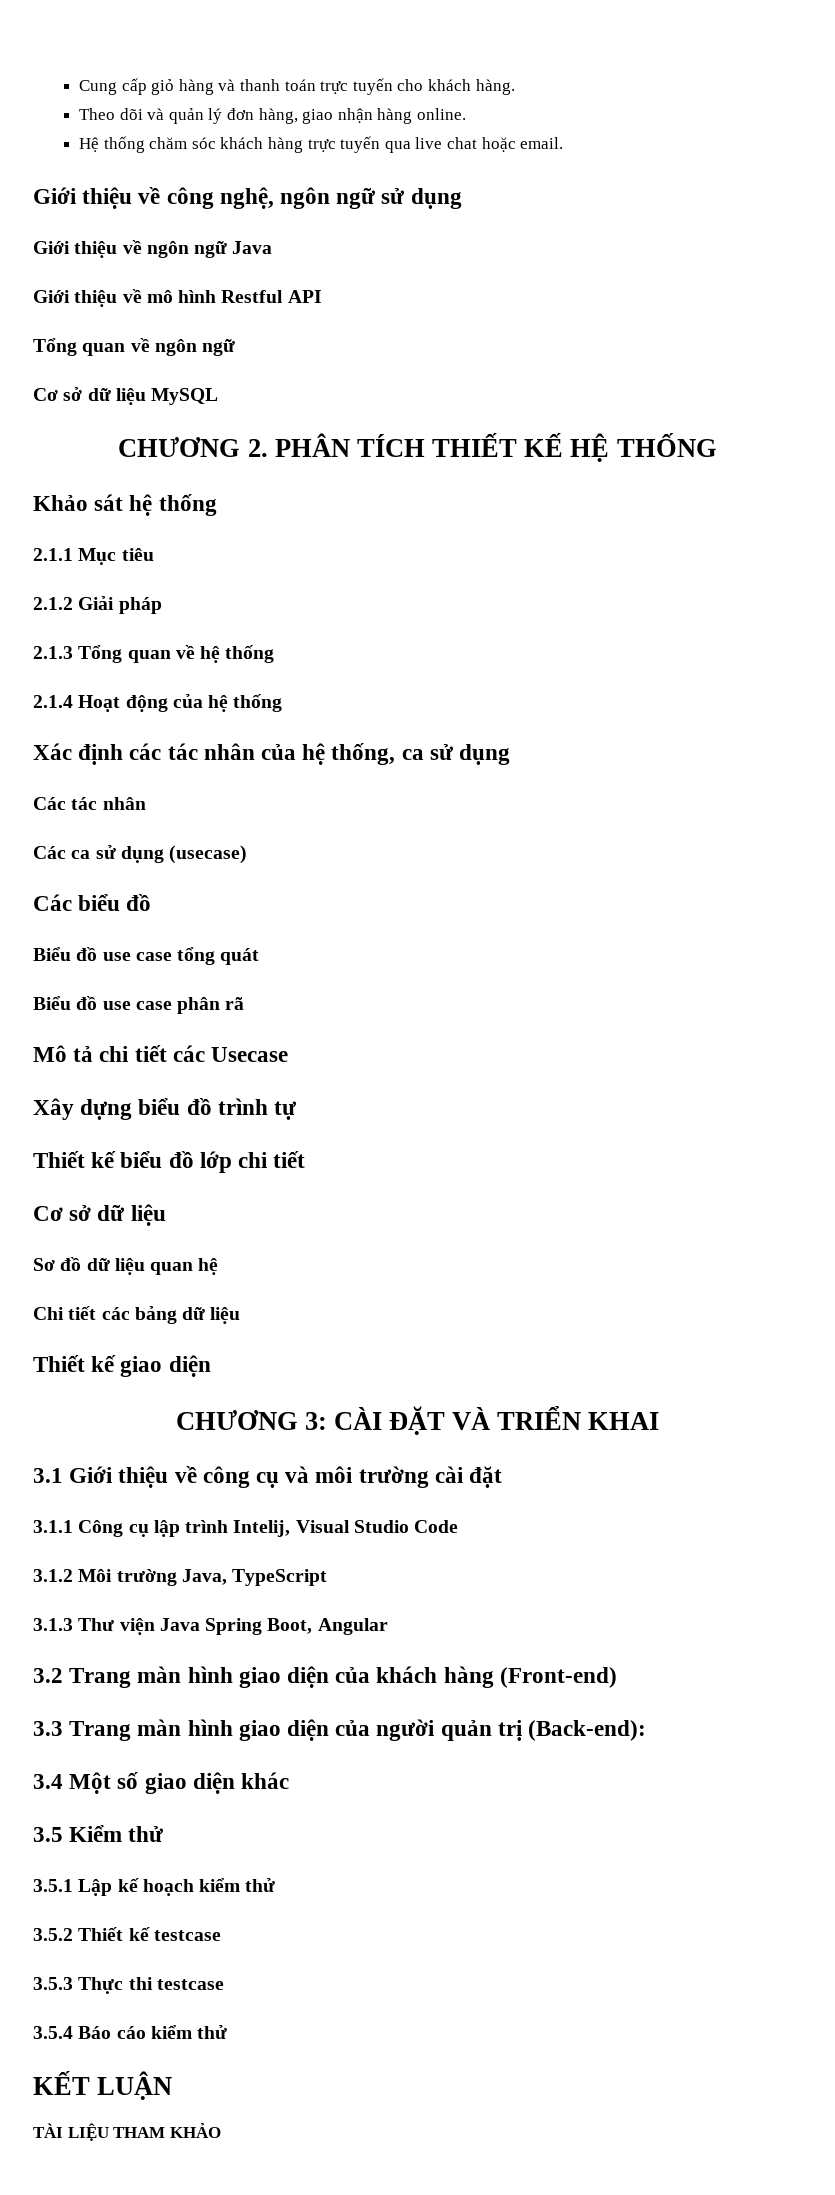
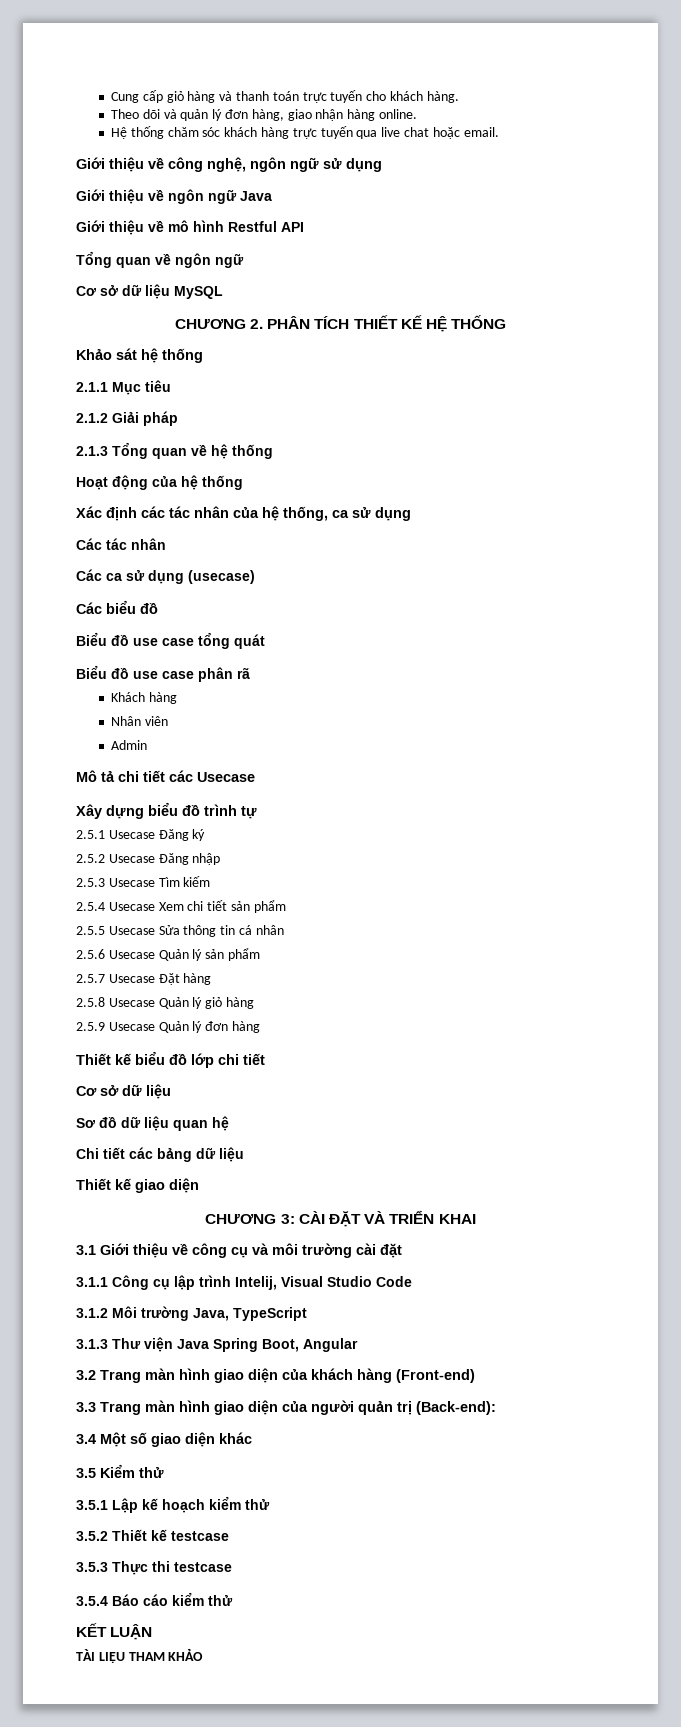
[33,695,73,708] 2.1.4 -> (273, 451) none
(245, 1003) none -> [111,692,177,704] [111,716,168,726] [111,740,148,750] // Khách hàng // Nhân viên // Admin
(298, 1110) none -> [76,829,206,841] [76,853,221,865] [76,876,211,887] [76,900,286,913] [76,925,284,937] [76,948,260,961] [76,973,212,985] [76,997,254,1009] [76,1021,260,1033] // 2.5.1 Usecase Đăng ký // 2.5.2 Usecase Đăng nhập // 2.5.3 Usecase Tìm kiếm // 2.5.4 Usecase Xem chi tiết sản phẩm // 2.5.5 Usecase Sửa thông tin cá nhân // 2.5.6 Usecase Quản lý sản phẩm // 2.5.7 Usecase Đặt hàng // 2.5.8 Usecase Quản lý giỏ hàng // 2.5.9 Usecase Quản lý đơn hàng

